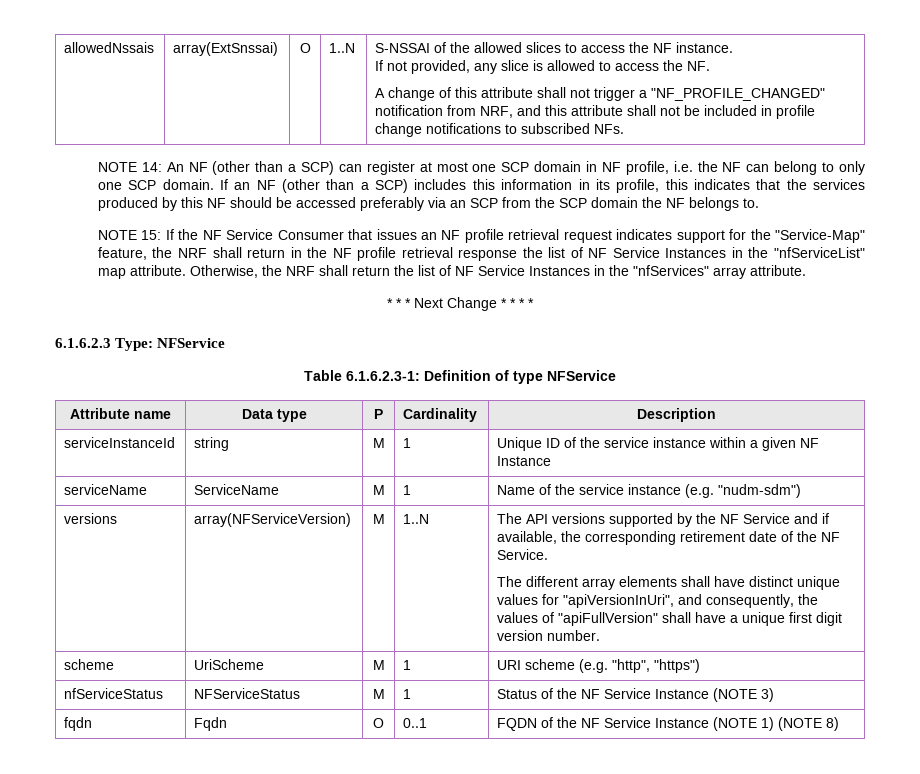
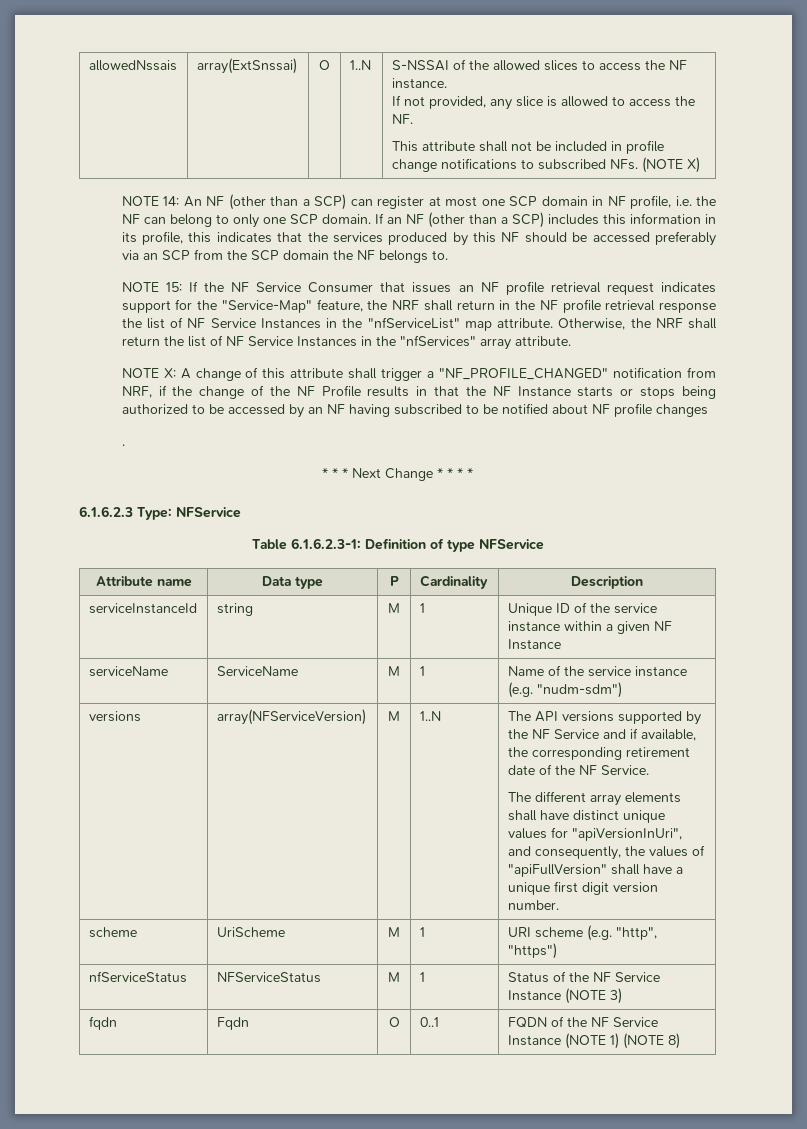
[375,87,826,101] [375,105,568,118] A change of this attribute shall not trigger a "NF_PROFILE_CHANGED" notification from NRF, and this -> [391,141,418,152] This
(625, 129) none -> [641,157,700,173] (NOTE X)
(806, 270) none -> [121,367,716,381] [121,385,716,399] [121,403,708,418] [121,444,125,446] // NOTE X: A change of this attribute shall trigger a "NF_PROFILE_CHANGED" notification from NRF, if the change of the NF Profile results in that the NF Instance starts or stops being authorized to be accessed by an NF having subscribed to be notified about NF profile changes // .

